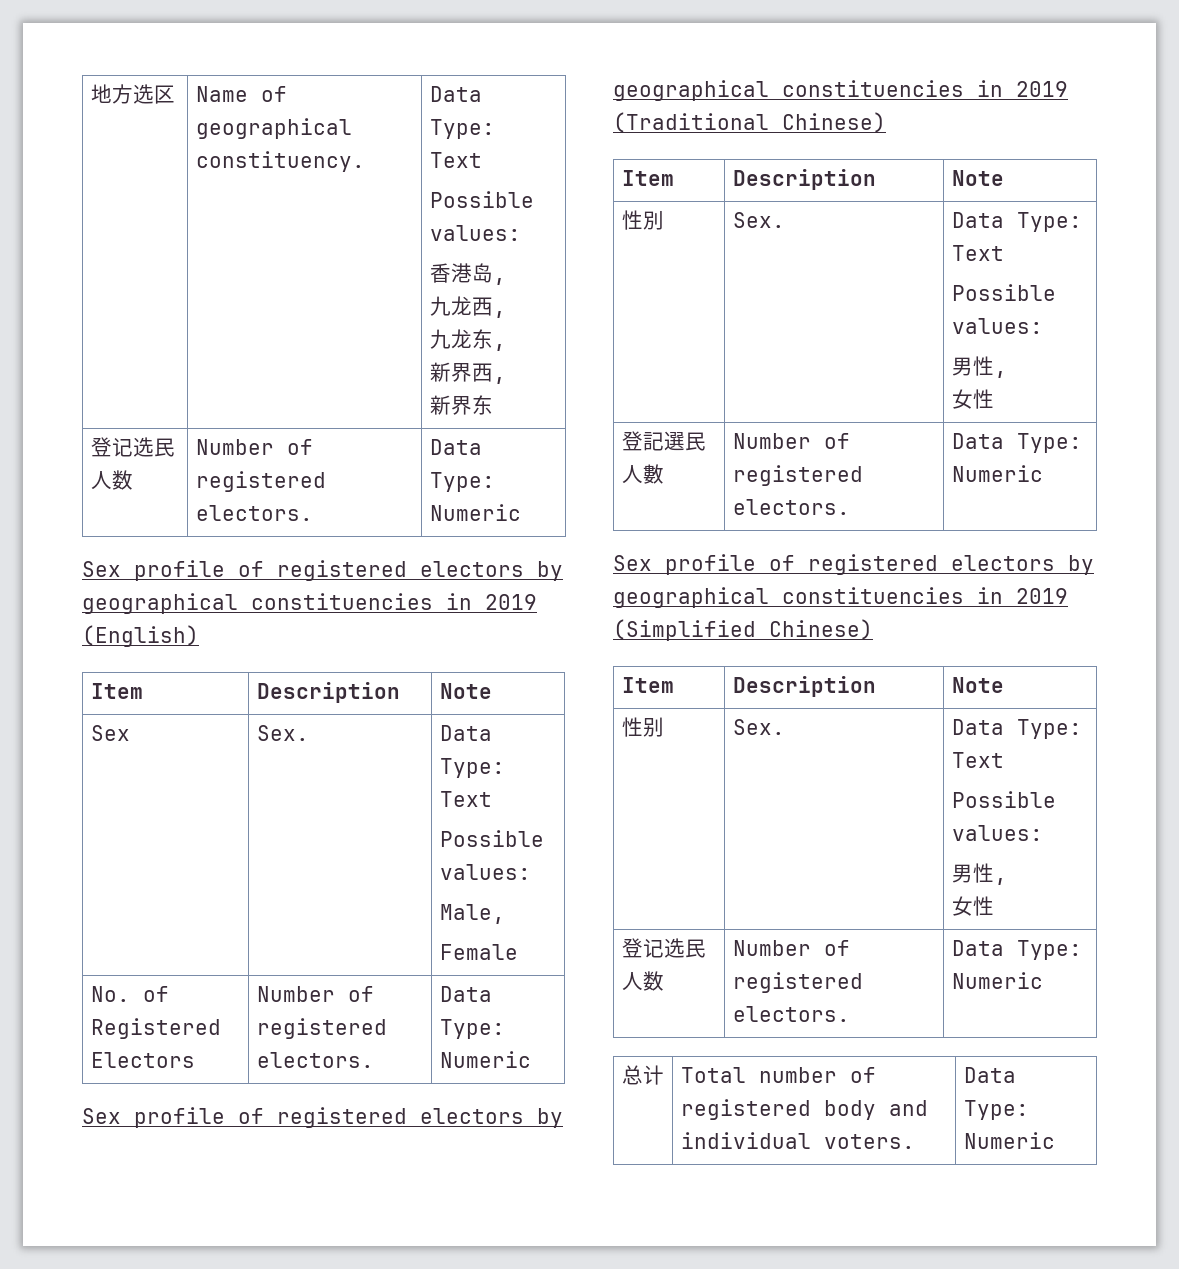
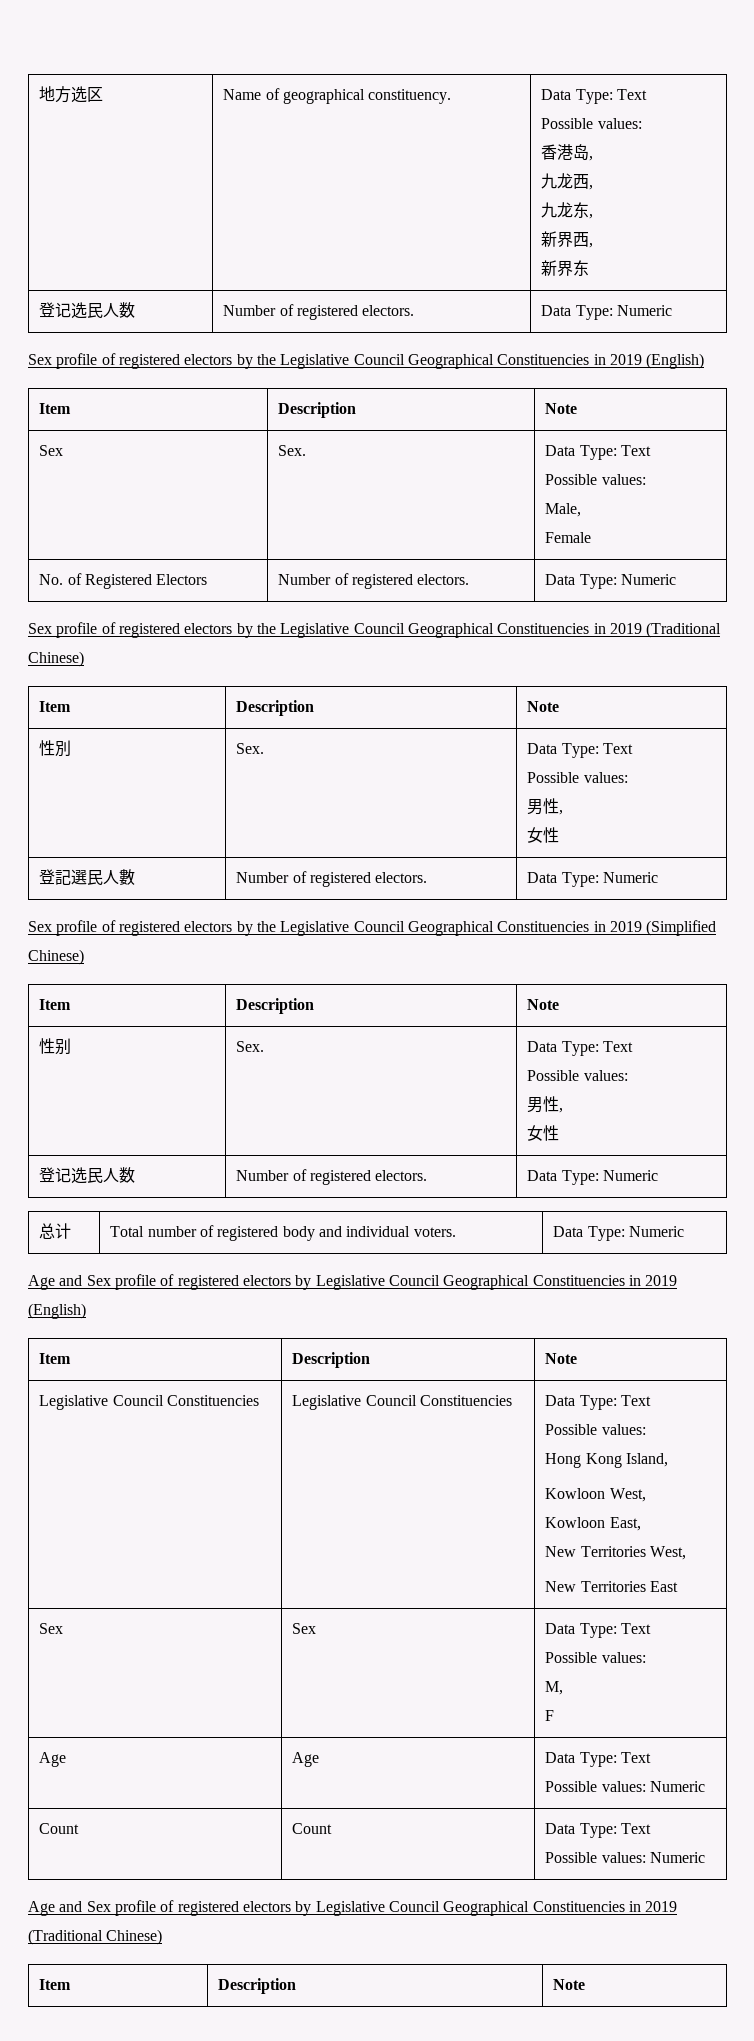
[82,593,433,614] geographical constituencies -> [256,354,590,369] the Legislative Council Geographical Constituencies
[613,80,964,101] geographical constituencies -> [256,623,590,638] the Legislative Council Geographical Constituencies
[613,587,964,608] geographical constituencies -> [256,921,590,936] the Legislative Council Geographical Constituencies
(1055, 1140) none -> [28,1274,678,1290] [28,1303,86,1319] [39,1353,72,1364] [292,1352,371,1368] [545,1353,578,1364] [39,1395,259,1410] [292,1395,512,1410] [545,1395,651,1410] [545,1424,646,1435] [545,1453,668,1468] [545,1488,646,1502] [545,1517,641,1531] [545,1546,686,1560] [545,1581,678,1592] [39,1623,64,1634] [292,1623,317,1634] [545,1623,651,1638] [545,1652,646,1663] [545,1681,564,1695] [545,1710,555,1721] [39,1752,67,1767] [292,1752,320,1767] [545,1752,651,1767] [545,1781,705,1792] [39,1823,80,1834] [292,1823,333,1834] [545,1823,651,1838] [545,1852,705,1863] [28,1900,678,1916] [28,1929,163,1945] [39,1979,72,1990] [218,1978,297,1994] [553,1979,586,1990] // Age and Sex profile of registered electors by Legislative Council Geographical Constituencies in 2019 (English) // Item | Description | Note // Legislative Council Constituencies | Legislative Council Constituencies | Data Type: Text // Possible values: // Hong Kong Island, // Kowloon West, // Kowloon East, // New Territories West, // New Territories East // Sex | Sex | Data Type: Text // Possible values: // M, // F // Age | Age | Data Type: Text // Possible values: Numeric // Count | Count | Data Type: Text // Possible values: Numeric // Age and Sex profile of registered electors by Legislative Council Geographical Constituencies in 2019 (Traditional Chinese) // Item | Description | Note

